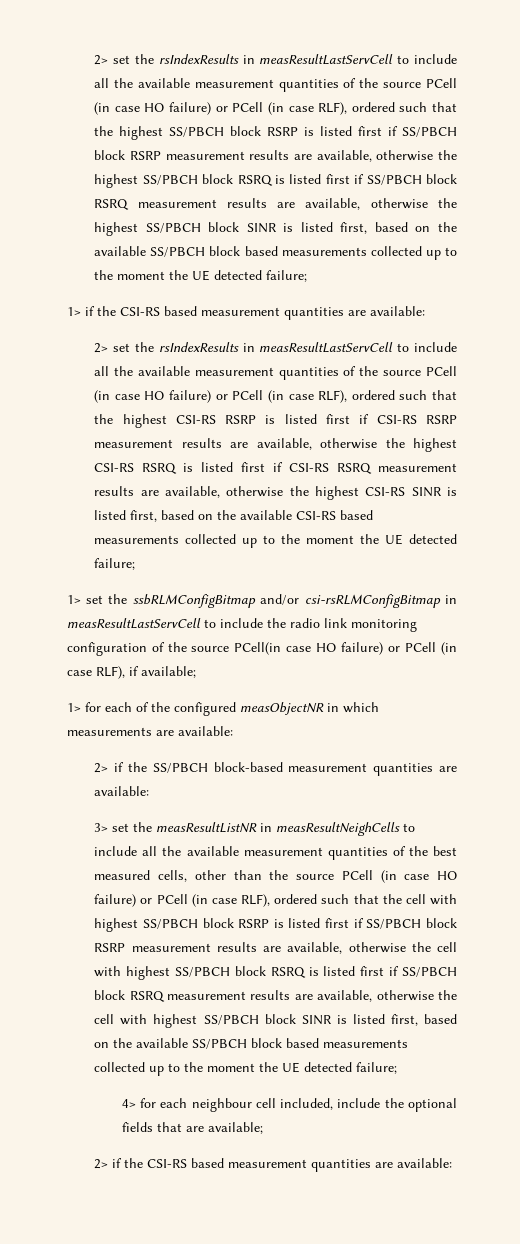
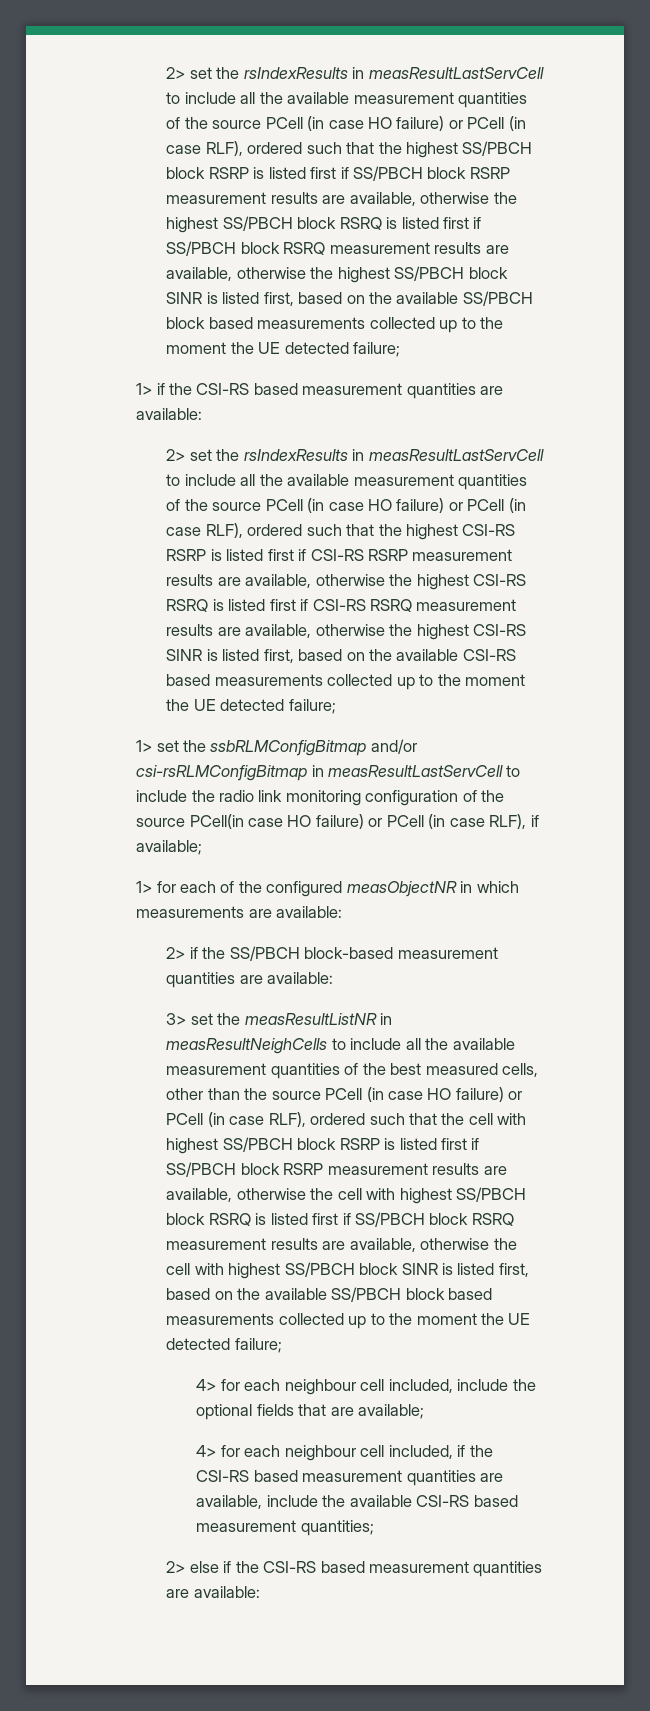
[94,1159,109,1169] // 2> -> [196,1445,493,1461] [196,1470,504,1486] [196,1495,518,1509] [196,1520,374,1536] [166,1561,219,1573] // 4> for each neighbour cell included, if the CSI-RS based measurement quantities are available, include the available CSI-RS based measurement quantities; // 2> else

